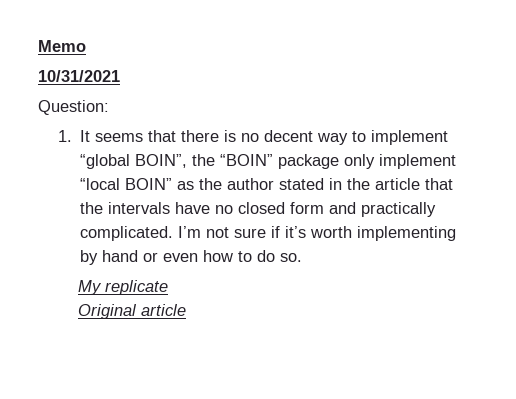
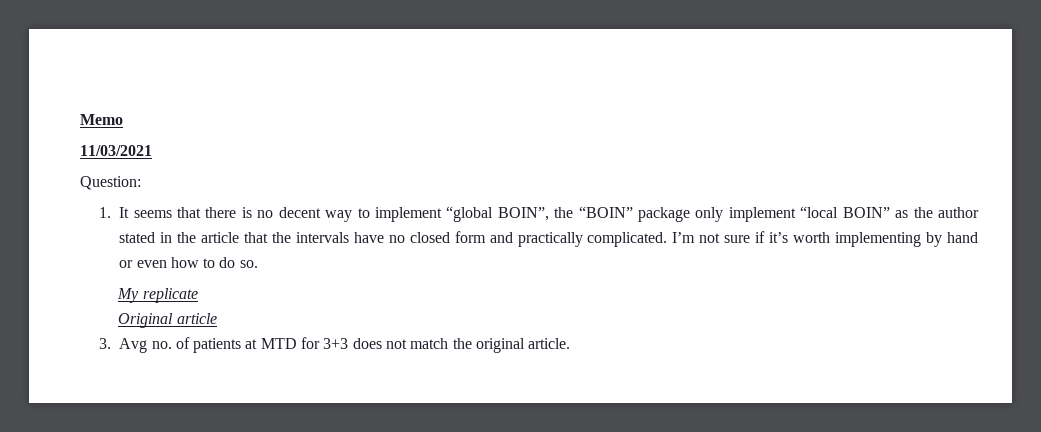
[38,70,120,82] 10/31/2021 -> [80,145,152,156] 11/03/2021
(186, 310) none -> [99,337,571,353] // 3. Avg no. of patients at MTD for 3+3 does not match the original article.

